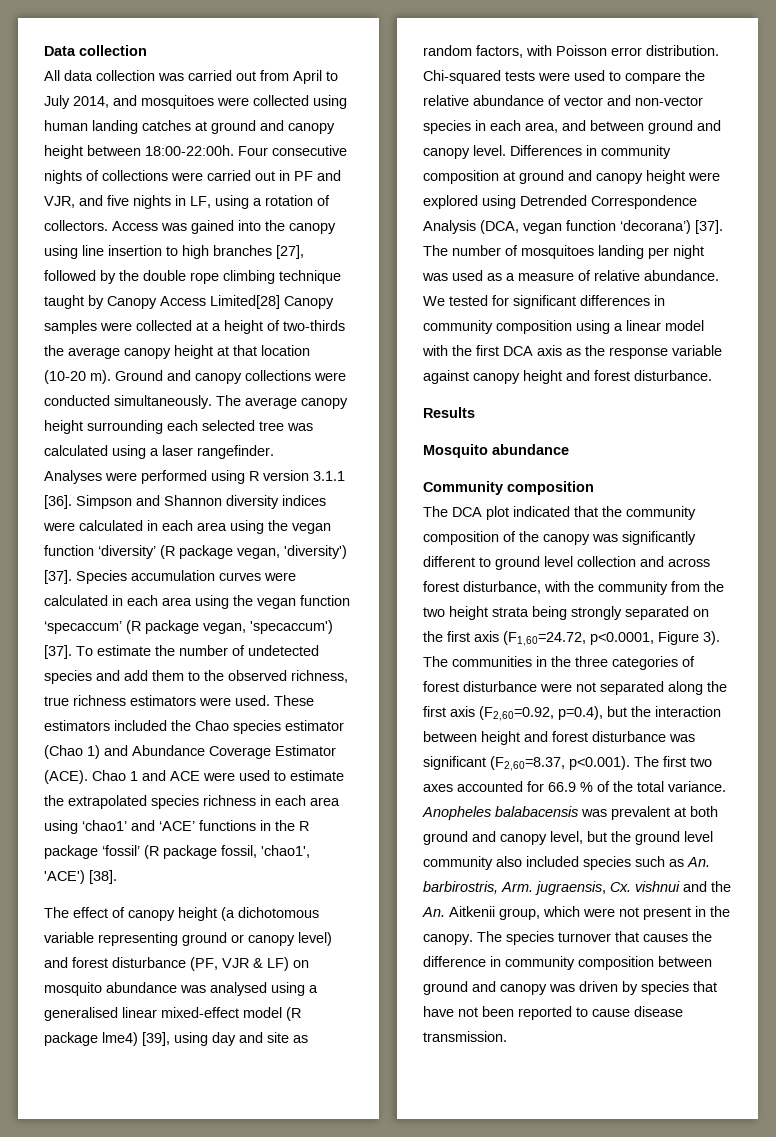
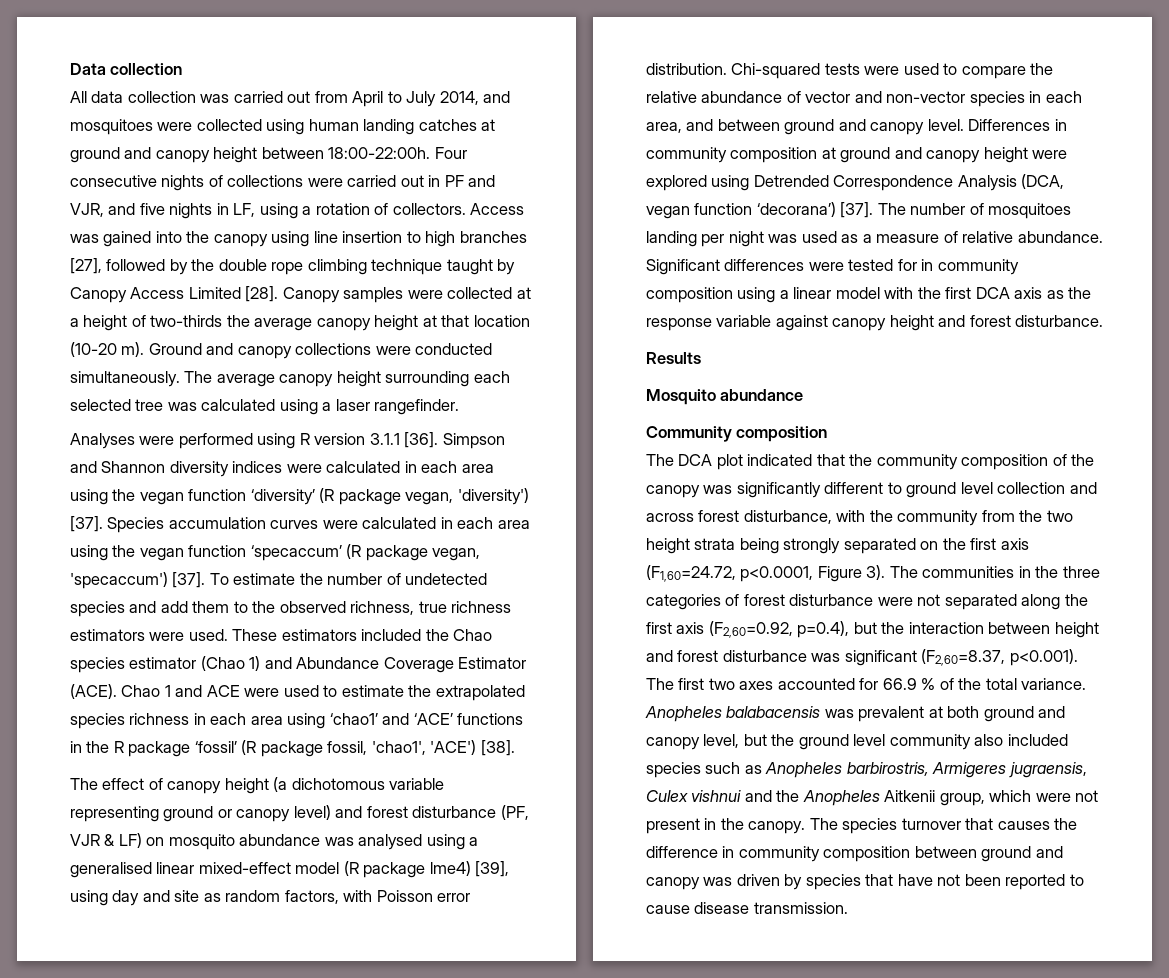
[210,295,280,309] Limited[28] -> [188,286,279,302] Limited [28].
[423,295,650,309] We tested for significant differences -> [646,259,917,275] Significant differences were tested for
[687,857,710,867] [423,881,631,895] An. barbirostris, Arm. jugraensis, Cx. -> [765,762,1087,778] [646,790,688,802] Anopheles barbirostris, Armigeres jugraensis, Culex
[422,907,445,917] An. -> [802,790,880,806] Anopheles

